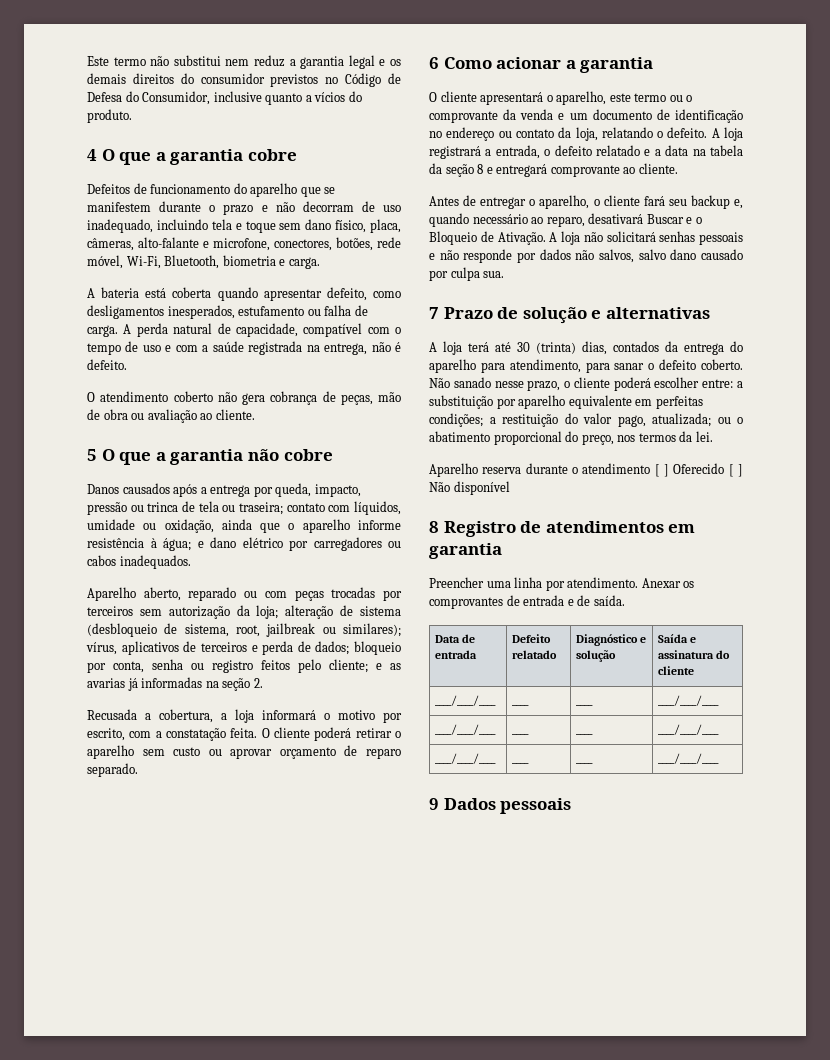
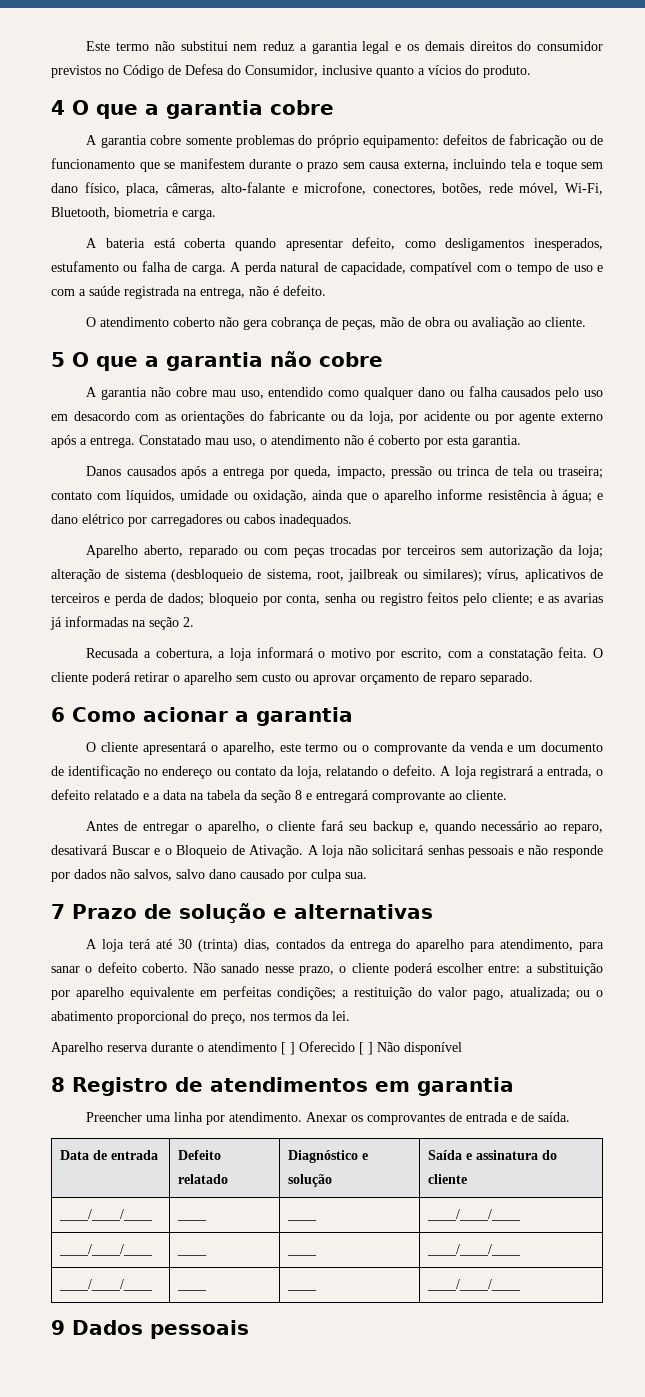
[87,183,298,197] Defeitos de funcionamento do aparelho -> [86,134,603,148] [51,158,135,169] A garantia cobre somente problemas do próprio equipamento: defeitos de fabricação ou de funcionamento
[261,201,401,212] [87,219,153,233] e não decorram de uso inadequado, -> [342,160,449,171] sem causa externa,
(333, 455) none -> [86,386,603,400] [51,410,604,424] [51,435,521,448] // A garantia não cobre mau uso, entendido como qualquer dano ou falha causados pelo uso em desacordo com as orientações do fabricante ou da loja, por acidente ou por agente externo após a entrega. Constatado mau uso, o atendimento não é coberto por esta garantia.

